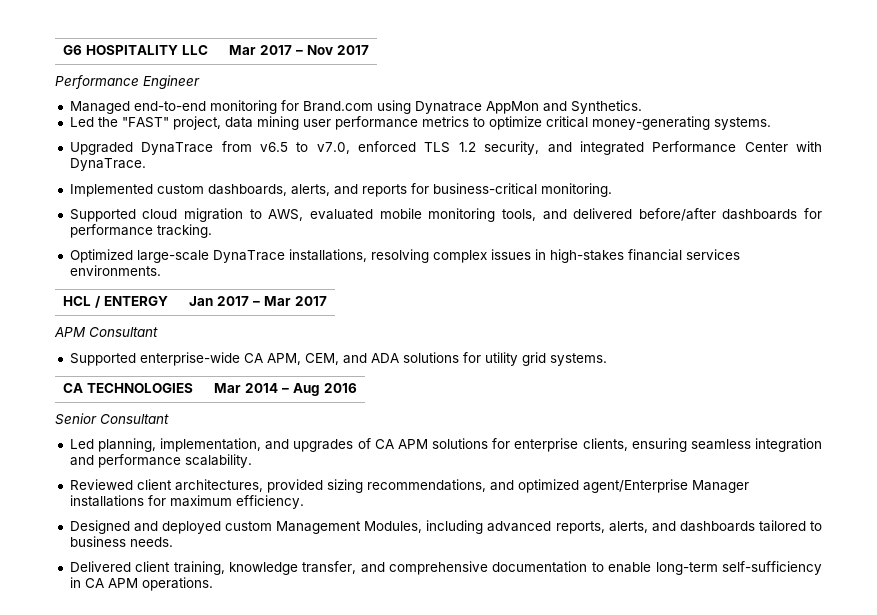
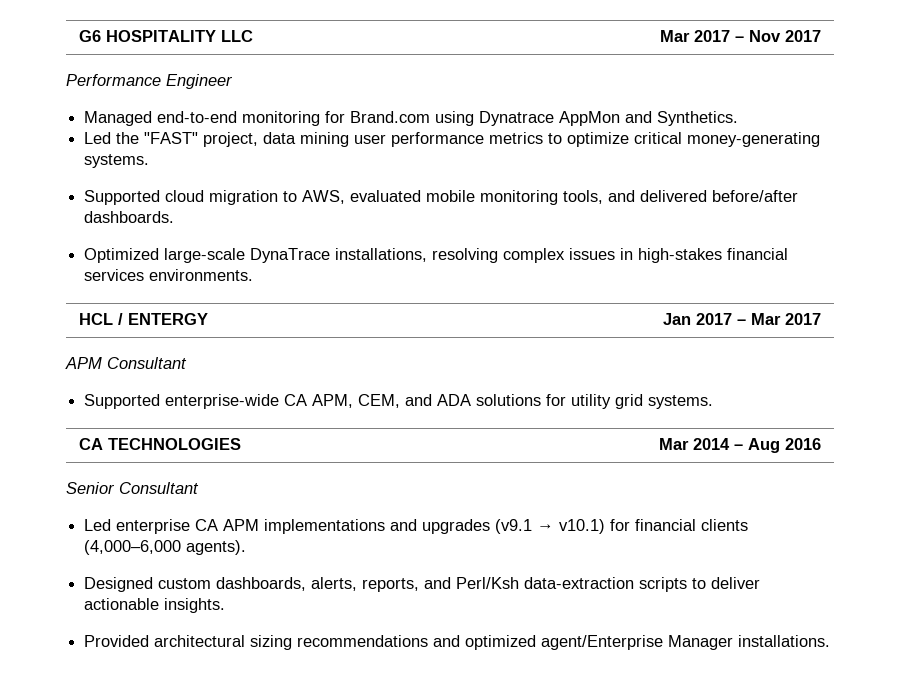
[69,141,822,155] [69,158,146,171] [69,183,612,197] // Upgraded DynaTrace from v6.5 to v7.0, enforced TLS 1.2 security, and integrated Performance Center with DynaTrace. // Implemented custom dashboards, alerts, and reports for business-critical monitoring. -> (150, 161) none
[722,208,822,220] [69,224,212,238] dashboards for performance tracking. -> [84,211,175,223] dashboards.
[98,438,822,452] [69,454,252,468] [69,479,749,493] [69,495,304,509] [69,520,822,534] [69,536,173,547] [69,561,822,575] [69,577,213,591] planning, implementation, and upgrades of CA APM solutions for enterprise clients, ensuring seamless integration and performance scalability. // Reviewed client architectures, provided sizing recommendations, and optimized agent/Enterprise Manager installations for maximum efficiency. // Designed and deployed custom Management Modules, including advanced reports, alerts, and dashboards tailored to business needs. // Delivered client training, knowledge transfer, and comprehensive documentation to enable long-term self-sufficiency in CA APM operations. -> [116,519,749,534] [84,540,247,555] [84,577,761,592] [84,598,226,613] [84,635,831,650] enterprise CA APM implementations and upgrades (v9.1 → v10.1) for financial clients (4,000–6,000 agents). // Designed custom dashboards, alerts, reports, and Perl/Ksh data-extraction scripts to deliver actionable insights. // Provided architectural sizing recommendations and optimized agent/Enterprise Manager installations.

